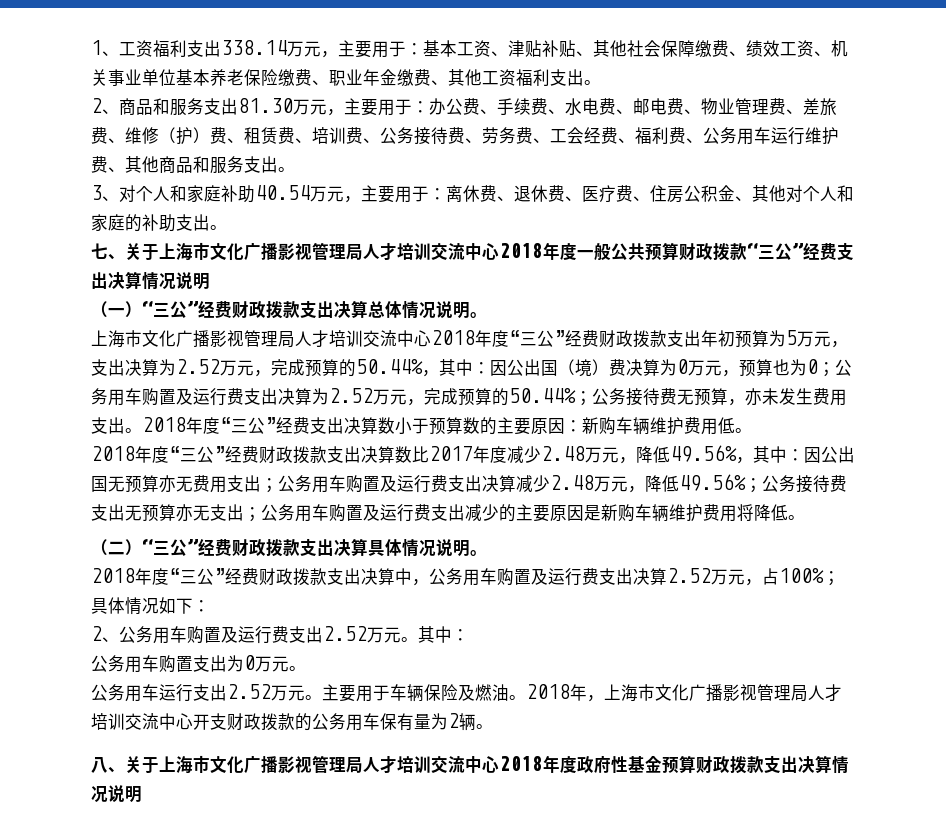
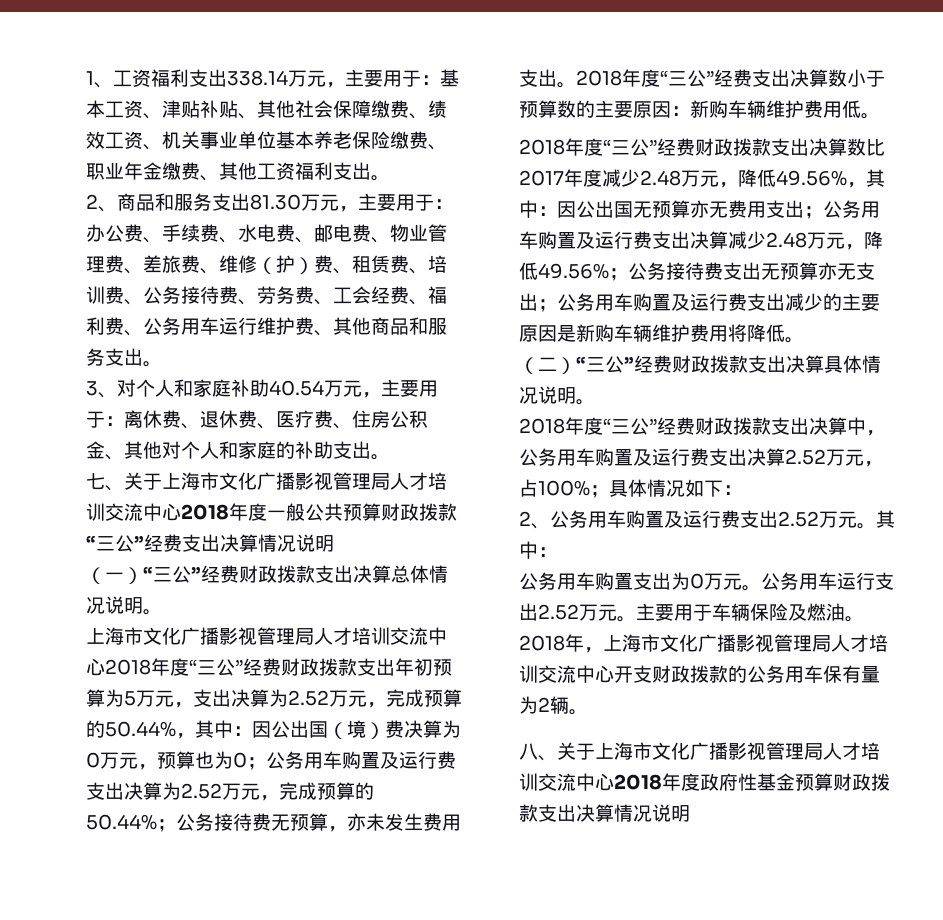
(306, 668) // -> (761, 588) none

